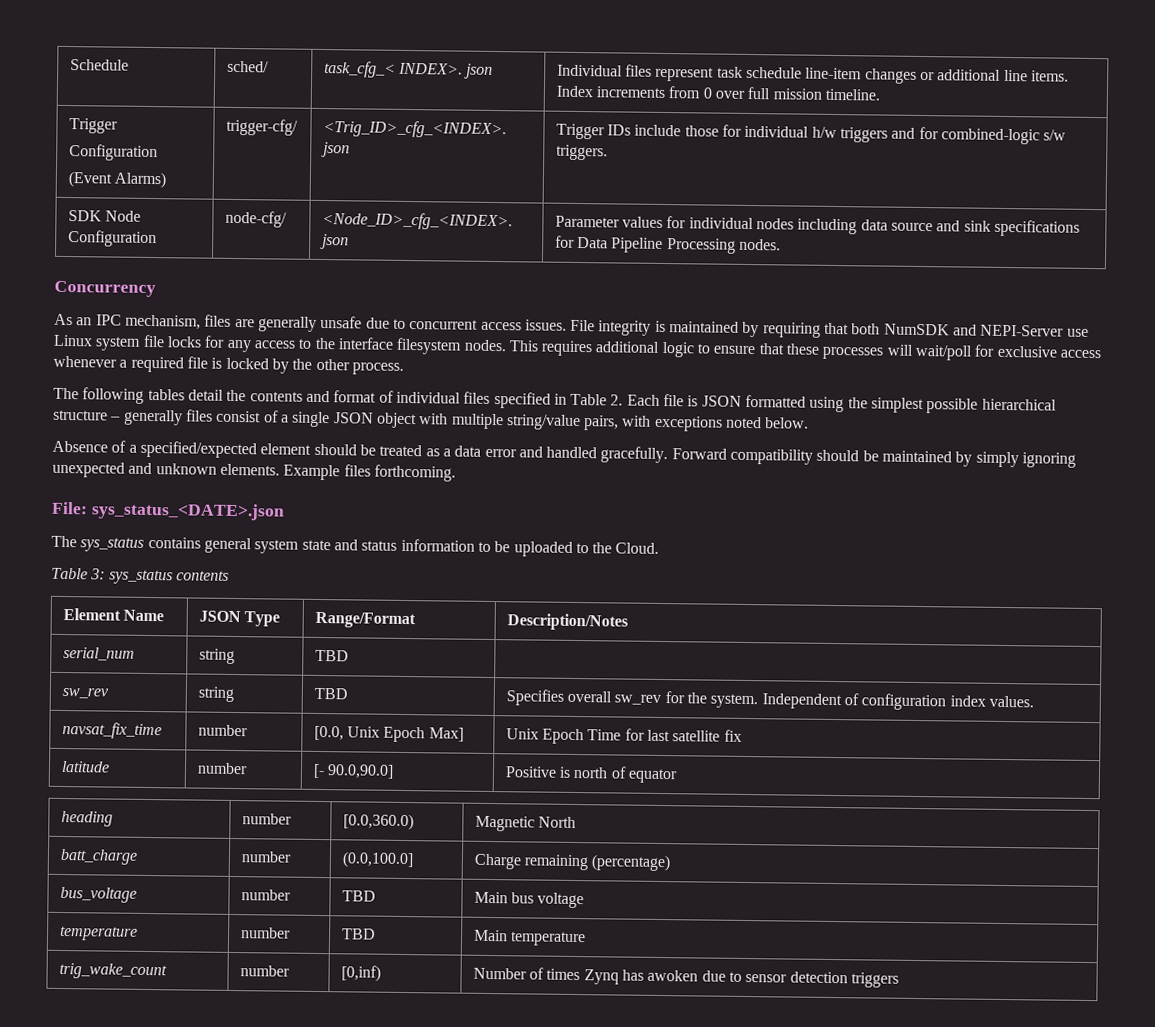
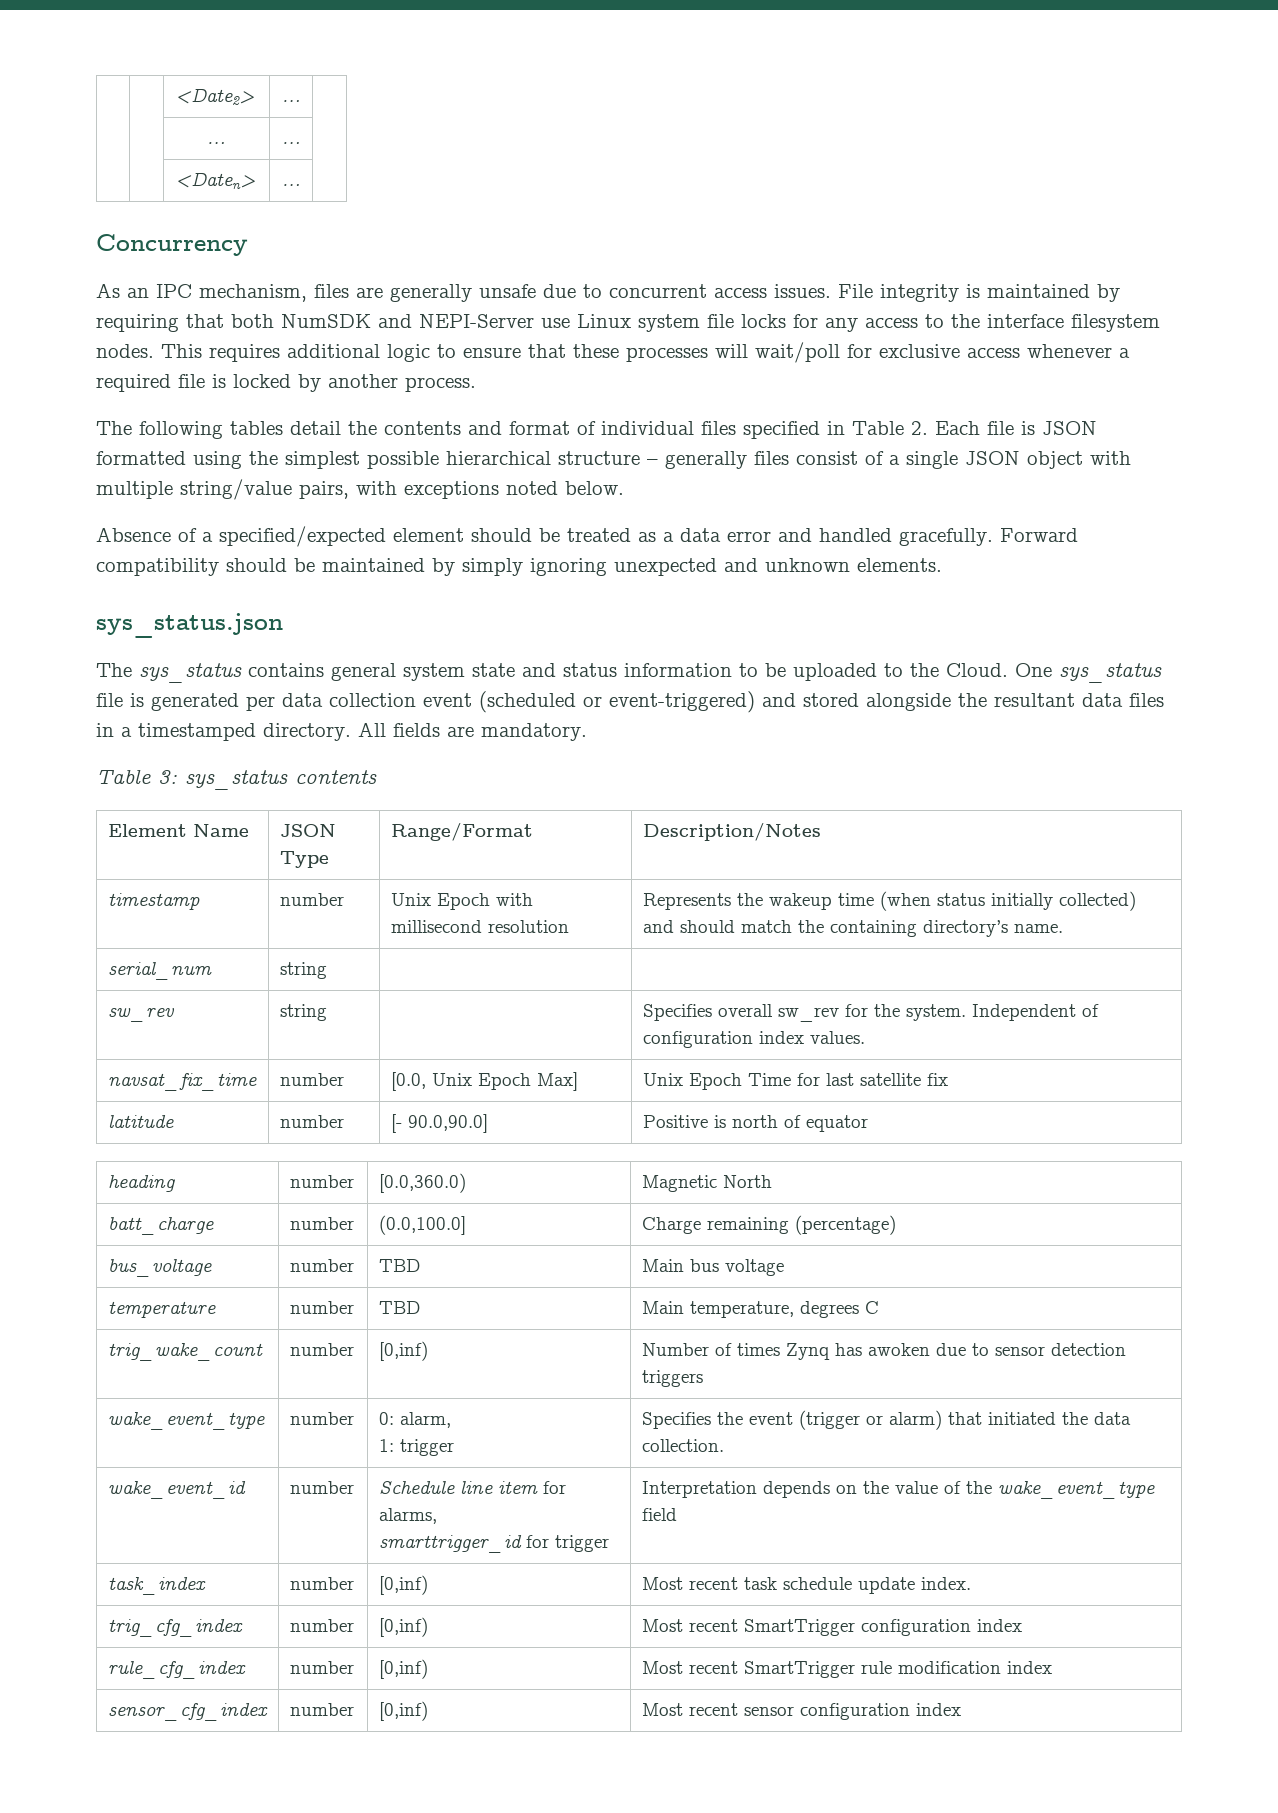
[69,59,129,71] [226,60,269,73] [323,60,494,79] [556,64,1069,84] [555,85,880,101] [68,118,118,134] [68,144,158,162] [67,171,167,189] [225,118,298,136] [322,119,507,139] [320,141,350,158] [555,123,1067,145] [555,144,608,161] [67,210,142,222] [67,230,157,248] [224,210,287,228] [321,211,513,231] [319,233,349,250] [554,215,1080,237] [554,235,781,254] Schedule | sched/ | task_cfg_< INDEX>. json | Individual files represent task schedule line-item changes or additional line items. Index increments from 0 over full mission timeline. // Trigger // Configuration // (Event Alarms) | trigger-cfg/ | <Trig_ID>_cfg_<INDEX>. json | Trigger IDs include those for individual h/w triggers and for combined-logic s/w triggers. // SDK Node Configuration | node-cfg/ | <Node_ID>_cfg_<INDEX>. json | Parameter values for individual nodes including data source and sink specifications for Data Pipeline Processing nodes. -> [174,88,255,105] [281,100,301,102] [207,142,226,144] [281,142,301,144] [174,172,256,189] [281,184,301,186] | | <Date2> | … | // | | … | … | // | | <Daten> | … |
[292,358,350,371] the other -> [328,374,398,388] another
[283,464,456,482] [51,501,285,521] Example files forthcoming. // File: sys_status_<DATE>.json -> [96,613,283,638] // sys_status.json
(660, 548) none -> [1015,663,1162,683] [96,691,1164,713] [96,722,587,741] One sys_status file is generated per data collection event (scheduled or event-triggered) and stored alongside the resultant data files in a timestamped directory. All fields are mandatory.
(628, 622) none -> [107,893,200,910] [279,893,344,906] [390,893,533,910] [390,920,569,933] [642,891,1136,911] [642,920,1063,937] // timestamp | number | Unix Epoch with millisecond resolution | Represents the wakeup time (when status initially collected) and should match the containing directory’s name.
[314,649,349,662] TBD -> (327, 970) none
[313,687,348,700] TBD -> (327, 1012) none
[510,931,587,947] temperature -> [689,1301,879,1318] temperature, degrees C
(899, 980) none -> [107,1412,265,1430] [289,1412,354,1425] [378,1412,451,1428] [378,1439,454,1456] [641,1410,1131,1430] [641,1439,724,1452] [107,1481,246,1499] [289,1481,354,1494] [378,1481,566,1494] [378,1508,437,1524] [378,1535,609,1553] [641,1481,1155,1499] [641,1508,677,1521] [107,1577,206,1595] [289,1577,354,1590] [378,1575,428,1595] [641,1577,971,1594] [107,1619,243,1637] [289,1619,354,1632] [378,1617,428,1637] [641,1619,1022,1636] [107,1661,246,1679] [289,1661,354,1674] [378,1659,428,1679] [641,1661,1052,1678] [107,1703,268,1721] [289,1703,354,1716] [378,1701,428,1721] [641,1703,961,1720] // wake_event_type | number | 0: alarm, // 1: trigger | Specifies the event (trigger or alarm) that initiated the data collection. // wake_event_id | number | Schedule line item for alarms, // smarttrigger_id for trigger | Interpretation depends on the value of the wake_event_type field // task_index | number | [0,inf) | Most recent task schedule update index. // trig_cfg_index | number | [0,inf) | Most recent SmartTrigger configuration index // rule_cfg_index | number | [0,inf) | Most recent SmartTrigger rule modification index // sensor_cfg_index | number | [0,inf) | Most recent sensor configuration index

